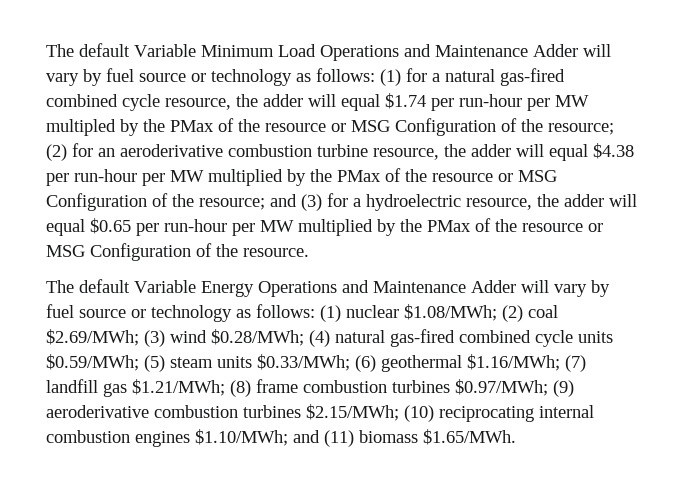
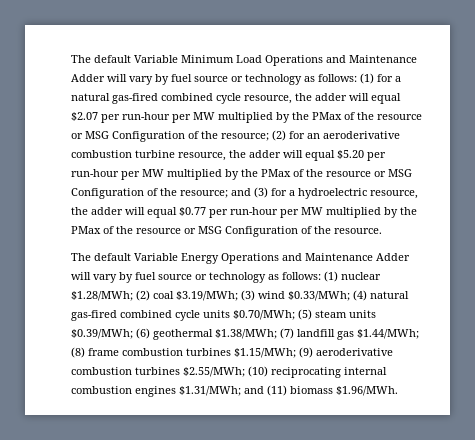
[385,93,589,111] [46,119,116,136] $1.74 per run-hour per MW multipled -> [71,112,273,123] $2.07 per run-hour per MW multiplied
[593,143,634,159] $4.38 -> [337,150,364,159] $5.20
[90,218,131,234] $0.65 -> [179,207,206,216] $0.77
[404,304,497,321] $1.08/MWh; -> [71,291,133,301] $1.28/MWh;
[46,329,139,346] $2.69/MWh; -> [176,291,238,301] $3.19/MWh;
[211,329,304,346] $0.28/MWh; -> [288,291,350,301] $0.33/MWh;
[46,354,139,371] $0.59/MWh; -> [233,310,295,320] $0.70/MWh;
[257,354,350,371] $0.33/MWh; -> [71,329,133,339] $0.39/MWh;
[467,354,560,371] $1.16/MWh; -> [215,329,277,339] $1.38/MWh;
[132,379,225,396] $1.21/MWh; -> [357,329,419,339] $1.44/MWh;
[455,379,548,396] $0.97/MWh; -> [234,348,296,358] $1.15/MWh;
[306,404,399,421] $2.15/MWh; -> [183,367,245,377] $2.55/MWh;
[195,429,288,446] $1.10/MWh; -> [179,386,241,396] $1.31/MWh;
[423,429,516,445] $1.65/MWh. -> [336,386,398,396] $1.96/MWh.

